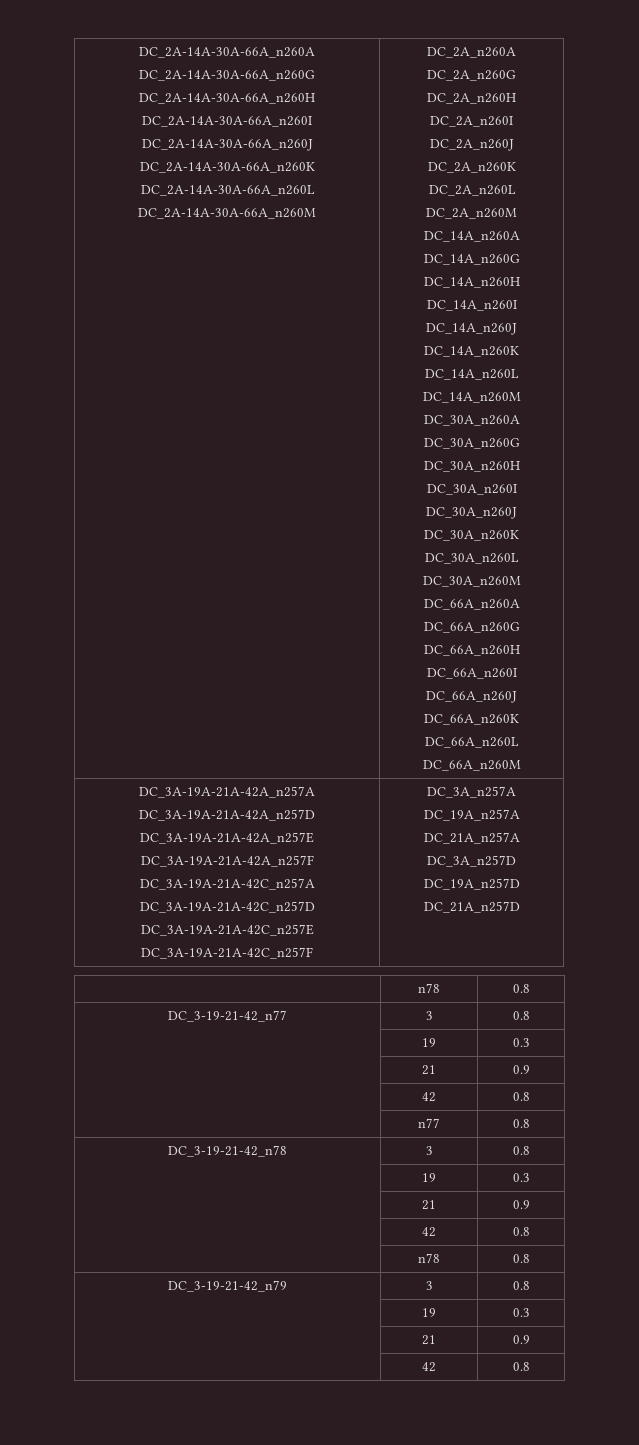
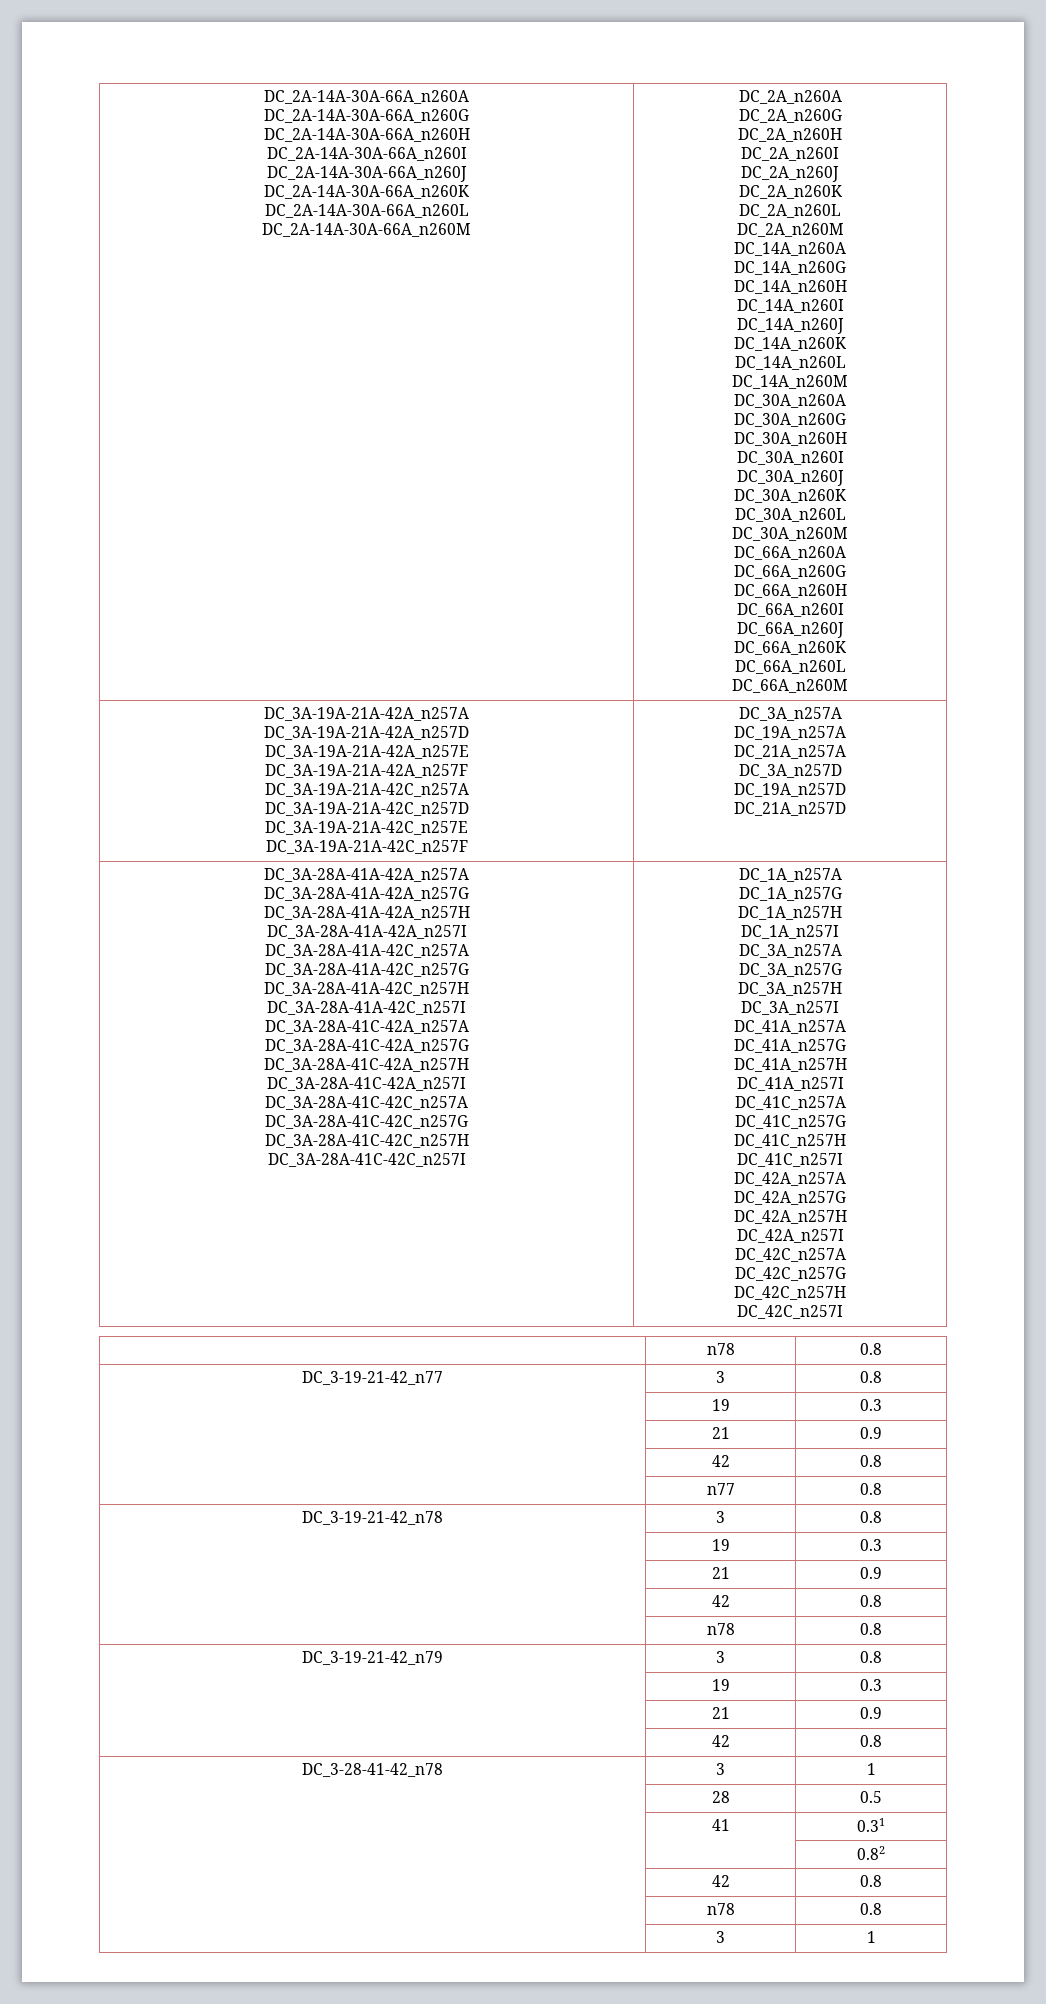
(520, 907) none -> [264,868,469,882] [264,887,469,901] [263,906,470,920] [266,925,467,939] [264,944,469,958] [264,963,469,977] [264,982,469,996] [267,1001,466,1015] [264,1020,469,1034] [264,1039,469,1053] [264,1058,469,1072] [267,1077,466,1091] [265,1096,468,1110] [265,1115,468,1129] [264,1134,469,1148] [267,1153,466,1167] [738,868,842,882] [738,887,842,901] [738,906,842,920] [741,925,839,939] [738,944,842,958] [738,963,842,977] [738,982,842,996] [741,1001,839,1015] [734,1020,846,1034] [734,1039,846,1053] [733,1058,847,1072] [736,1077,844,1091] [734,1096,846,1110] [734,1115,846,1129] [734,1134,846,1148] [737,1153,843,1167] [734,1172,846,1186] [734,1191,846,1205] [733,1210,847,1224] [736,1229,844,1243] [734,1248,846,1262] [734,1267,846,1281] [734,1286,846,1300] [737,1305,843,1319] // DC_3A-28A-41A-42A_n257A // DC_3A-28A-41A-42A_n257G // DC_3A-28A-41A-42A_n257H // DC_3A-28A-41A-42A_n257I // DC_3A-28A-41A-42C_n257A // DC_3A-28A-41A-42C_n257G // DC_3A-28A-41A-42C_n257H // DC_3A-28A-41A-42C_n257I // DC_3A-28A-41C-42A_n257A // DC_3A-28A-41C-42A_n257G // DC_3A-28A-41C-42A_n257H // DC_3A-28A-41C-42A_n257I // DC_3A-28A-41C-42C_n257A // DC_3A-28A-41C-42C_n257G // DC_3A-28A-41C-42C_n257H // DC_3A-28A-41C-42C_n257I | DC_1A_n257A // DC_1A_n257G // DC_1A_n257H // DC_1A_n257I // DC_3A_n257A // DC_3A_n257G // DC_3A_n257H // DC_3A_n257I // DC_41A_n257A // DC_41A_n257G // DC_41A_n257H // DC_41A_n257I // DC_41C_n257A // DC_41C_n257G // DC_41C_n257H // DC_41C_n257I // DC_42A_n257A // DC_42A_n257G // DC_42A_n257H // DC_42A_n257I // DC_42C_n257A // DC_42C_n257G // DC_42C_n257H // DC_42C_n257I
(530, 1366) none -> [302,1763,443,1777] [716,1763,725,1775] [866,1763,876,1775] [711,1791,730,1803] [860,1791,882,1803] [711,1819,730,1831] [857,1818,885,1832] [857,1846,885,1860] [711,1875,730,1887] [860,1875,882,1887] [706,1903,735,1915] [860,1903,882,1915] [716,1931,725,1943] [866,1931,876,1943] // DC_3-28-41-42_n78 | 3 | 1 // | 28 | 0.5 // | 41 | 0.31 // | | 0.82 // | 42 | 0.8 // | n78 | 0.8 // | 3 | 1

